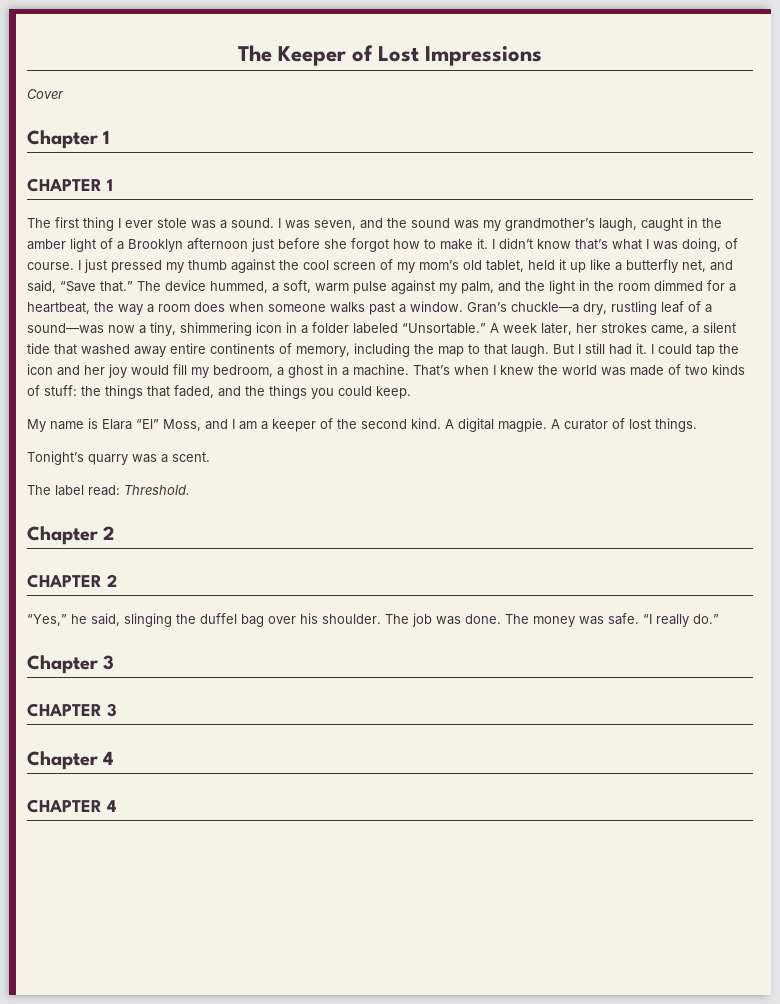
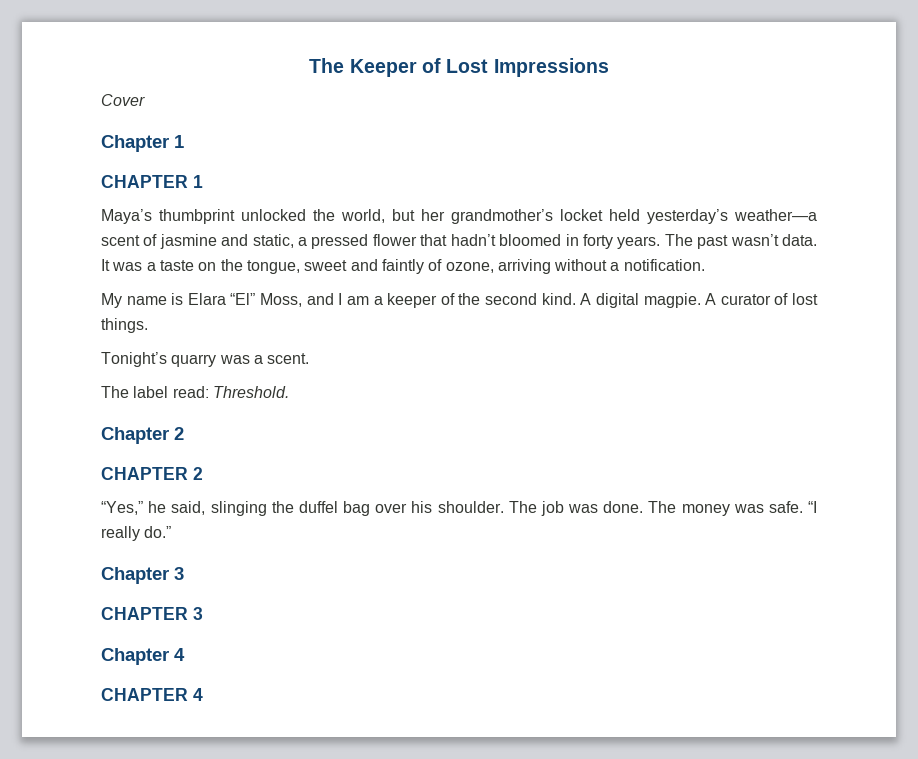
[27,217,722,231] [27,238,738,252] [27,259,733,273] [27,280,736,294] [27,301,712,315] [27,322,736,336] [27,343,739,357] [27,364,745,378] [27,385,411,399] The first thing I ever stole was a sound. I was seven, and the sound was my grandmother’s laugh, caught in the amber light of a Brooklyn afternoon just before she forgot how to make it. I didn’t know that’s what I was doing, of course. I just pressed my thumb against the cool screen of my mom’s old tablet, held it up like a butterfly net, and said, “Save that.” The device hummed, a soft, warm pulse against my palm, and the light in the room dimmed for a heartbeat, the way a room does when someone walks past a window. Gran’s chuckle—a dry, rustling leaf of a sound—was now a tiny, shimmering icon in a folder labeled “Unsortable.” A week later, her strokes came, a silent tide that washed away entire continents of memory, including the map to that laugh. But I still had it. I could tap the icon and her joy would fill my bedroom, a ghost in a machine. That’s when I knew the world was made of two kinds of stuff: the things that faded, and the things you could keep. -> [101,209,817,224] [101,234,817,249] [101,259,705,274] Maya’s thumbprint unlocked the world, but her grandmother’s locket held yesterday’s weather—a scent of jasmine and static, a pressed flower that hadn’t bloomed in forty years. The past wasn’t data. It was a taste on the tongue, sweet and faintly of ozone, arriving without a notification.

